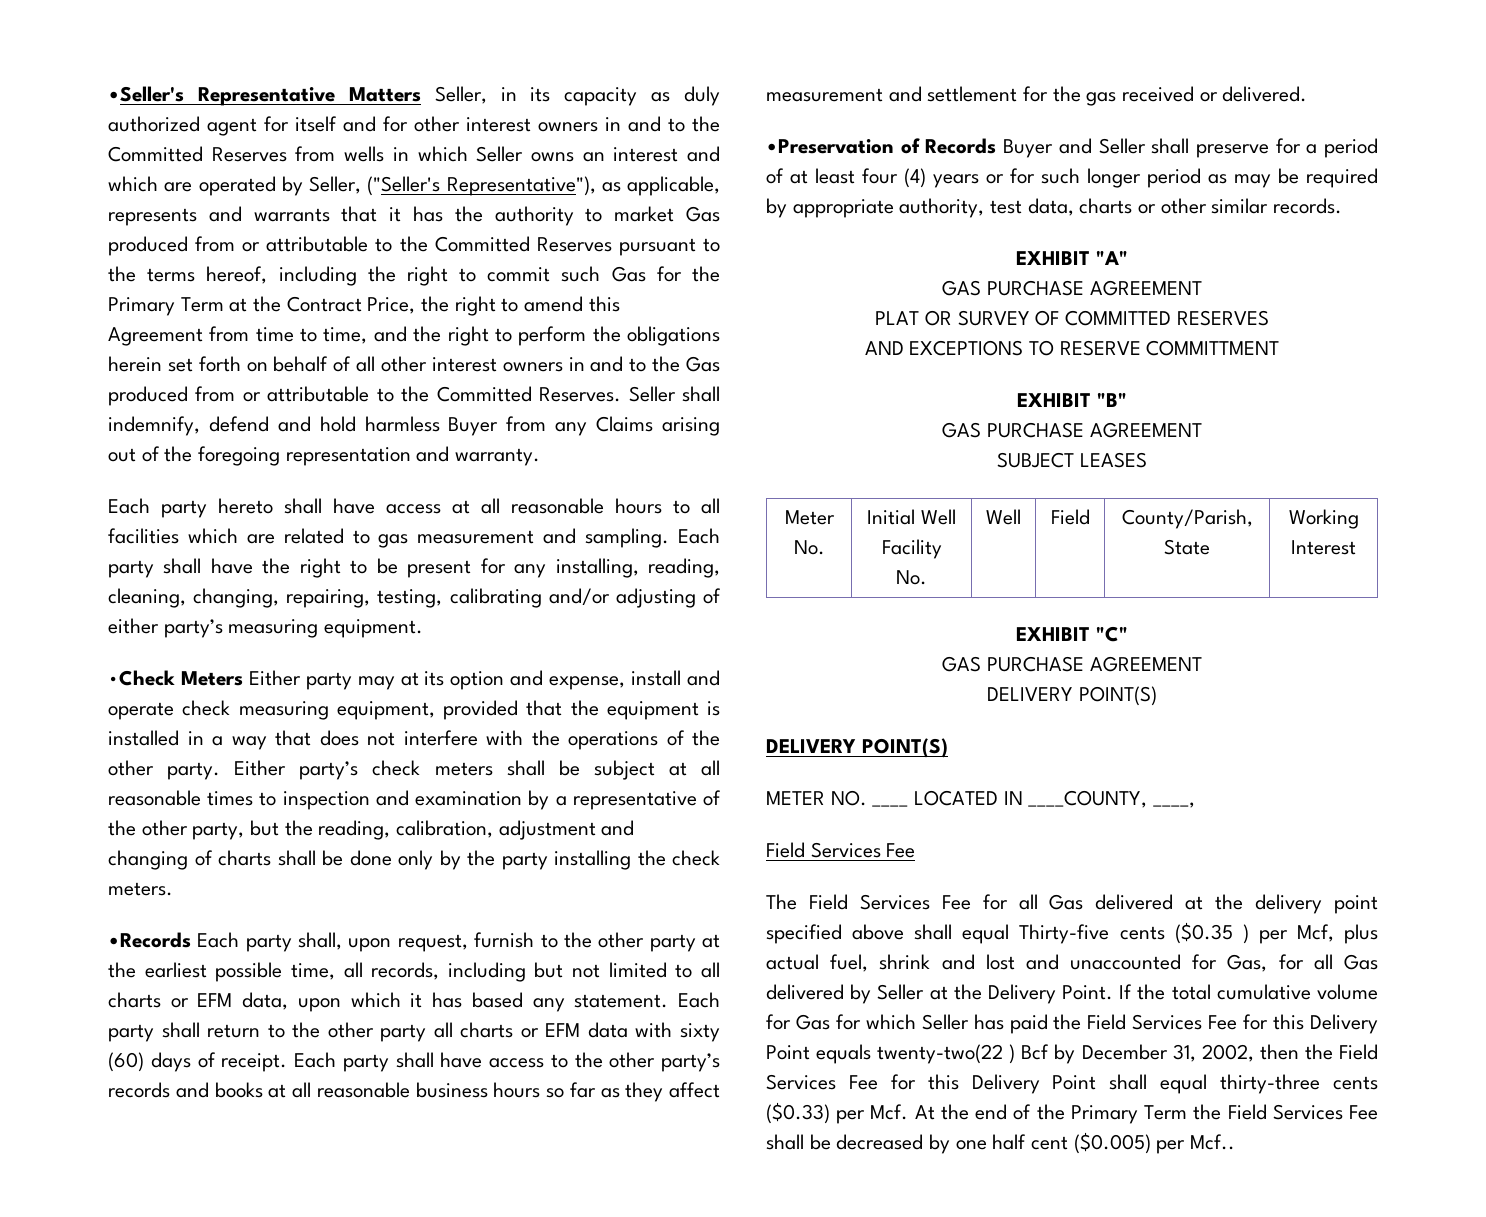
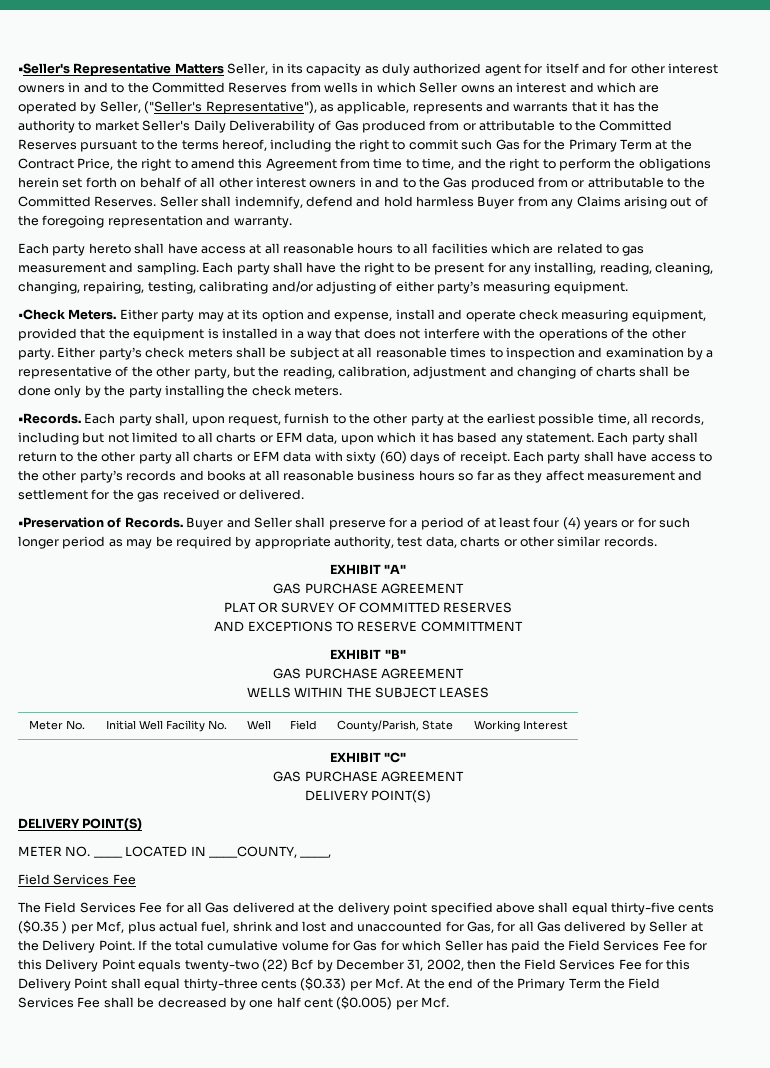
(675, 214) none -> [142,120,332,133] Seller's Daily Deliverability of
[180,671,243,686] Meters -> [68,309,117,320] Meters.
[108,932,191,948] •Records -> [18,413,81,424] •Records.
[925,138,997,154] Records -> [124,517,183,528] Records.
(1202, 430) none -> [246,687,372,698] WELLS WITHIN THE
[1019,924,1110,944] Thirty-five -> [611,902,675,915] thirty-five
[877,1044,1016,1064] twenty-two(22 ) -> [184,959,288,972] twenty-two (22)
[1190,1134,1236,1150] Mcf.. -> [421,997,450,1008] Mcf.

